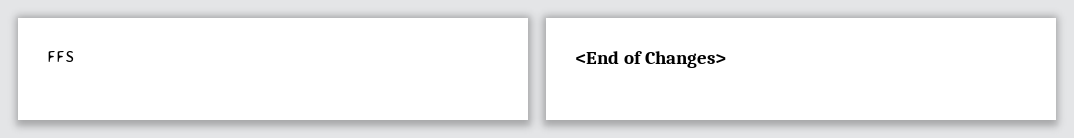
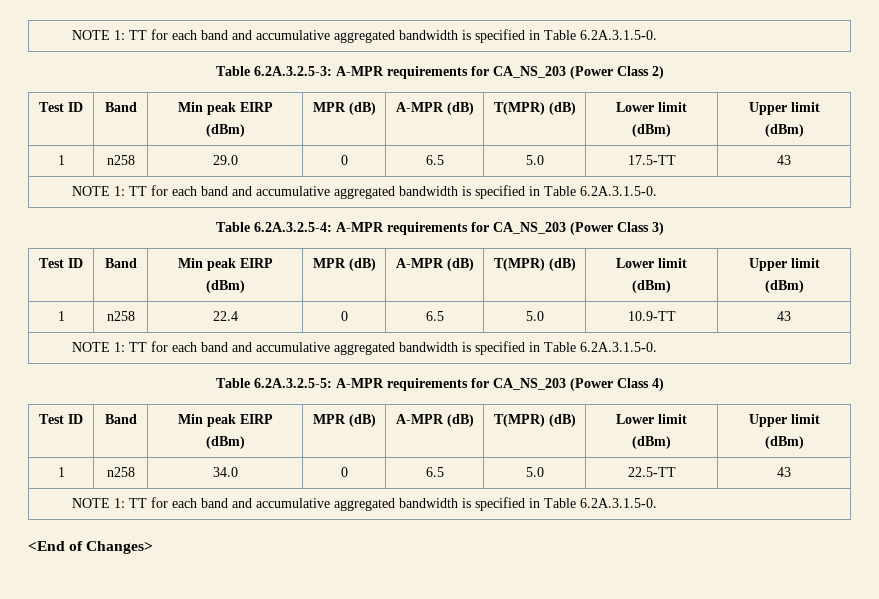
[47,51,74,62] FFS -> [71,29,657,43] [215,66,664,79] [39,102,83,112] [104,102,137,112] [177,102,273,115] [205,124,245,137] [312,102,376,115] [395,102,474,115] [493,102,576,115] [616,102,687,112] [632,124,671,137] [748,102,820,115] [764,124,804,137] [57,155,65,165] [106,155,135,165] [212,155,238,165] [340,155,348,165] [425,155,444,165] [525,155,544,165] [627,155,676,165] [777,155,791,165] [71,185,657,199] [215,222,664,235] [39,258,83,268] [104,258,137,268] [177,258,273,271] [205,280,245,293] [312,258,376,271] [395,258,474,271] [493,258,576,271] [616,258,687,268] [632,280,671,293] [748,258,820,271] [764,280,804,293] [57,311,65,321] [106,311,135,321] [212,311,238,321] [340,311,348,321] [425,311,444,321] [525,311,544,321] [627,311,676,321] [777,311,791,321] [71,341,657,355] [215,378,664,391] [39,414,83,424] [104,414,137,424] [177,414,273,427] [205,436,245,449] [312,414,376,427] [395,414,474,427] [493,414,576,427] [616,414,687,424] [632,436,671,449] [748,414,820,427] [764,436,804,449] [57,467,65,477] [106,467,135,477] [212,467,238,477] [340,467,348,477] [425,467,444,477] [525,467,544,477] [627,467,676,477] [777,467,791,477] [71,497,657,511] NOTE 1: TT for each band and accumulative aggregated bandwidth is specified in Table 6.2A.3.1.5-0. // Table 6.2A.3.2.5-3: A-MPR requirements for CA_NS_203 (Power Class 2) // Test ID | Band | Min peak EIRP (dBm) | MPR (dB) | A-MPR (dB) | T(MPR) (dB) | Lower limit (dBm) | Upper limit (dBm) // 1 | n258 | 29.0 | 0 | 6.5 | 5.0 | 17.5-TT | 43 // NOTE 1: TT for each band and accumulative aggregated bandwidth is specified in Table 6.2A.3.1.5-0. // Table 6.2A.3.2.5-4: A-MPR requirements for CA_NS_203 (Power Class 3) // Test ID | Band | Min peak EIRP (dBm) | MPR (dB) | A-MPR (dB) | T(MPR) (dB) | Lower limit (dBm) | Upper limit (dBm) // 1 | n258 | 22.4 | 0 | 6.5 | 5.0 | 10.9-TT | 43 // NOTE 1: TT for each band and accumulative aggregated bandwidth is specified in Table 6.2A.3.1.5-0. // Table 6.2A.3.2.5-5: A-MPR requirements for CA_NS_203 (Power Class 4) // Test ID | Band | Min peak EIRP (dBm) | MPR (dB) | A-MPR (dB) | T(MPR) (dB) | Lower limit (dBm) | Upper limit (dBm) // 1 | n258 | 34.0 | 0 | 6.5 | 5.0 | 22.5-TT | 43 // NOTE 1: TT for each band and accumulative aggregated bandwidth is specified in Table 6.2A.3.1.5-0.

